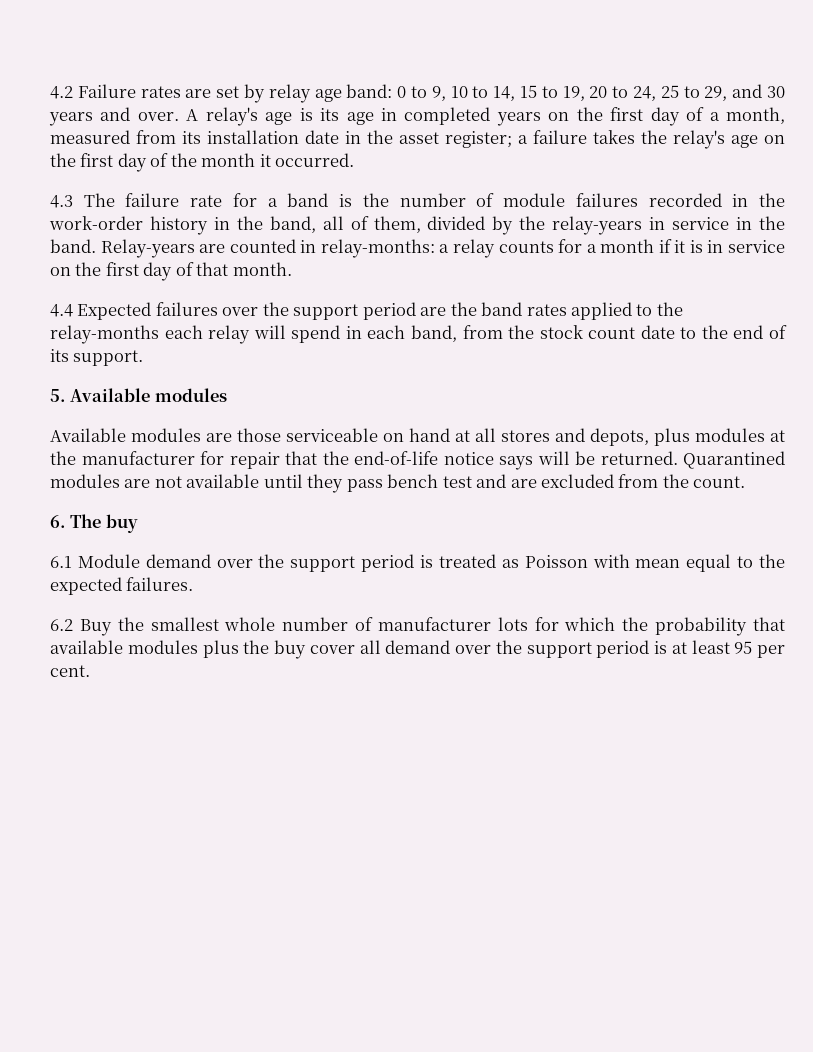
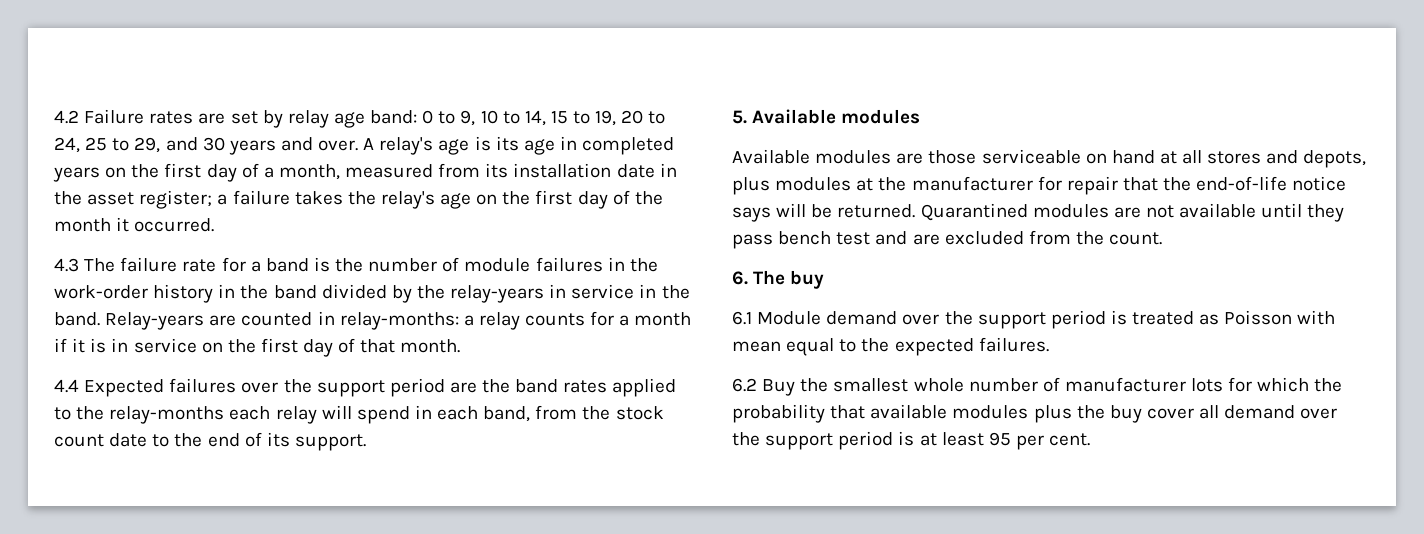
[648,193,722,207] recorded -> (603, 264) none
[269,216,421,233] band, all of them, -> [273,285,317,299] band

